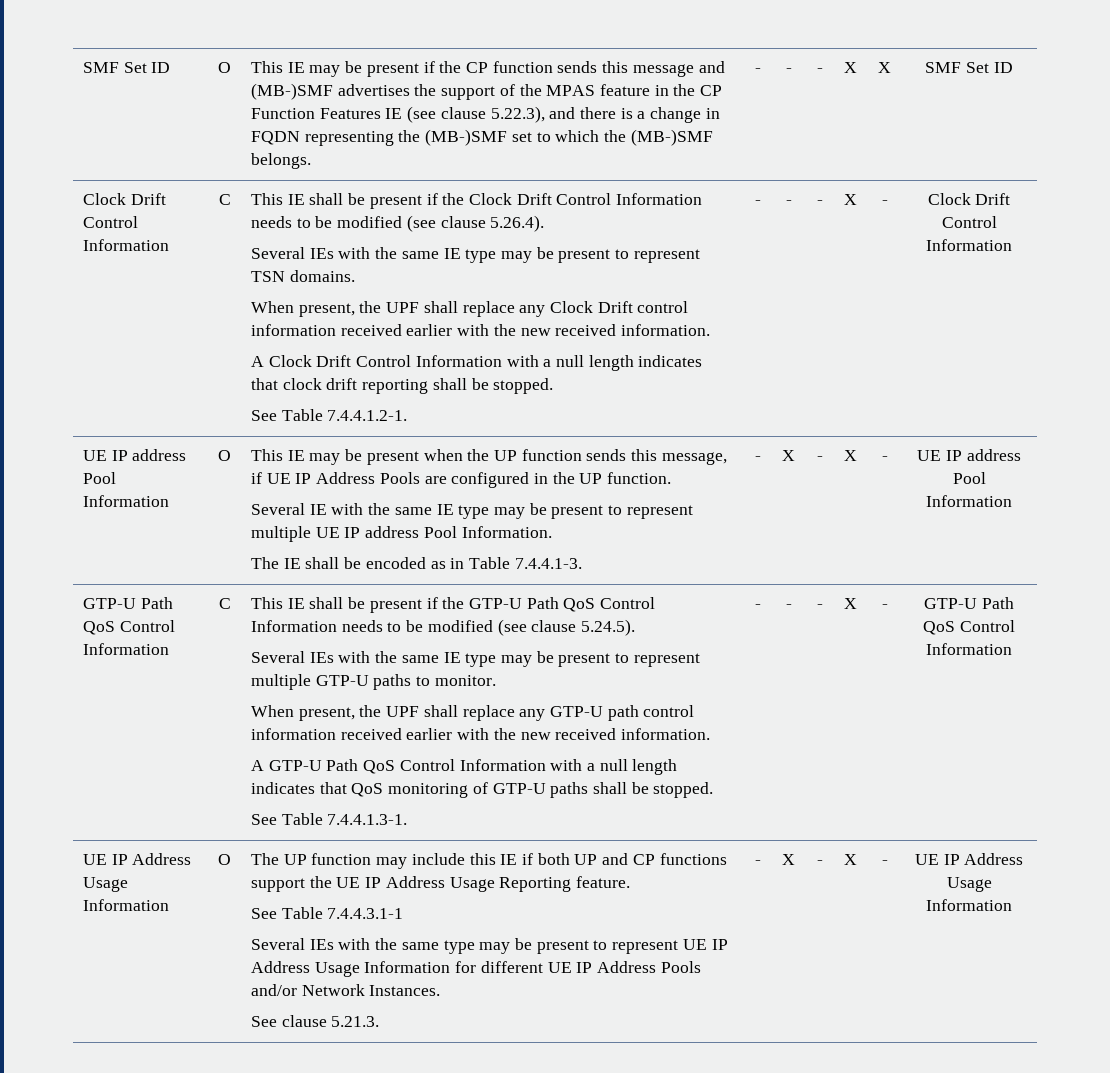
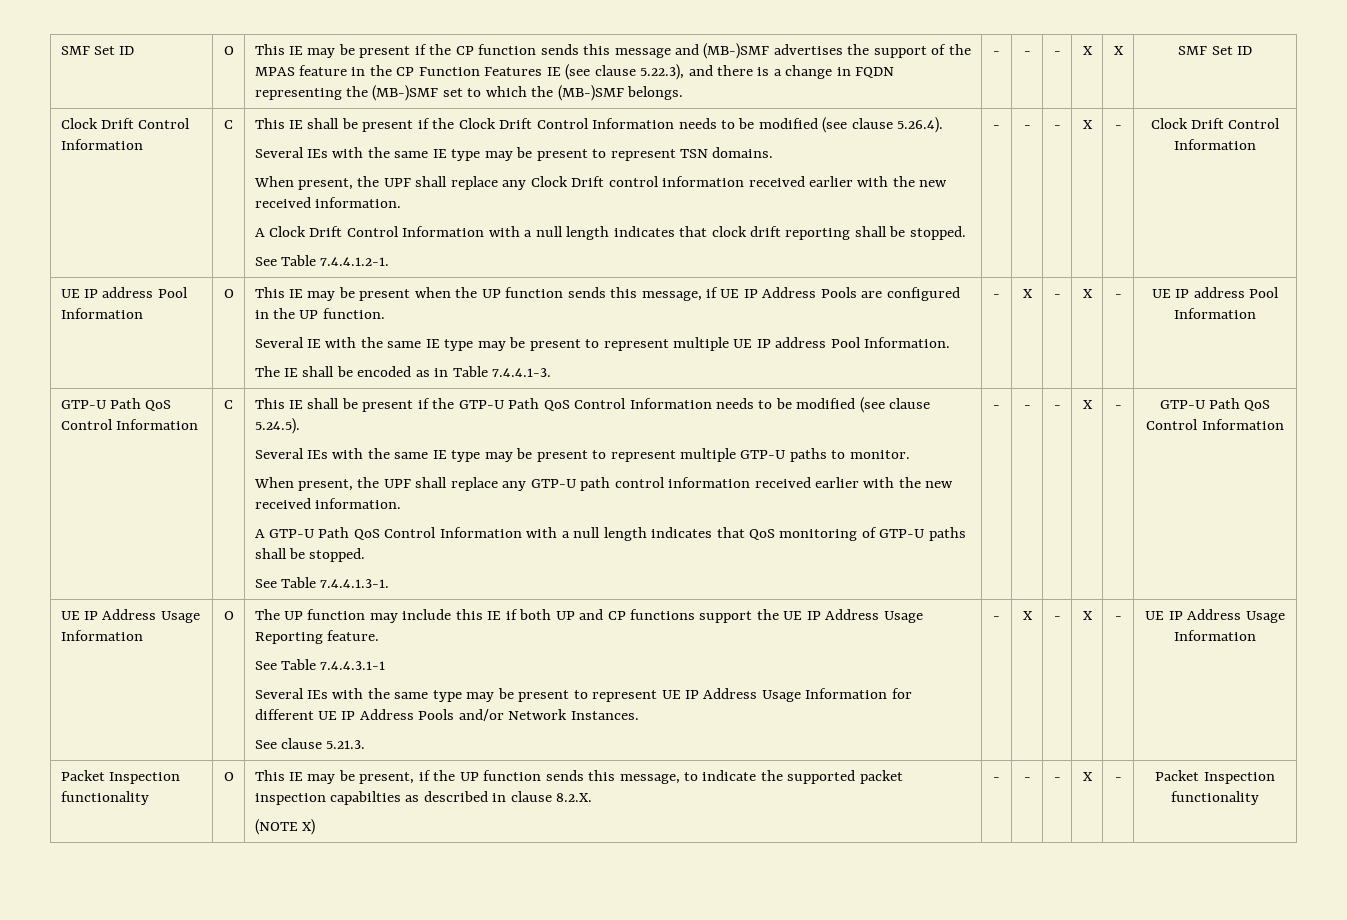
(1012, 905) none -> [60,770,180,784] [60,791,149,805] [223,772,234,781] [254,770,903,784] [254,791,593,805] [254,819,315,835] [993,777,1000,781] [1023,777,1031,781] [1053,777,1061,781] [1082,772,1093,781] [1114,777,1122,781] [1155,770,1275,784] [1171,791,1259,805] // Packet Inspection functionality | O | This IE may be present, if the UP function sends this message, to indicate the supported packet inspection capabilties as described in clause 8.2.X. // (NOTE X) | - | - | - | X | - | Packet Inspection functionality

